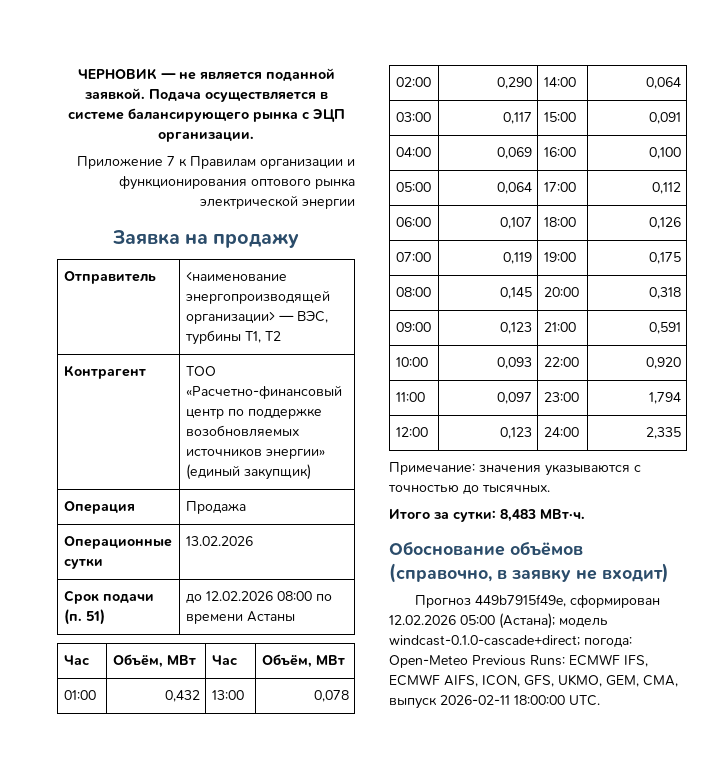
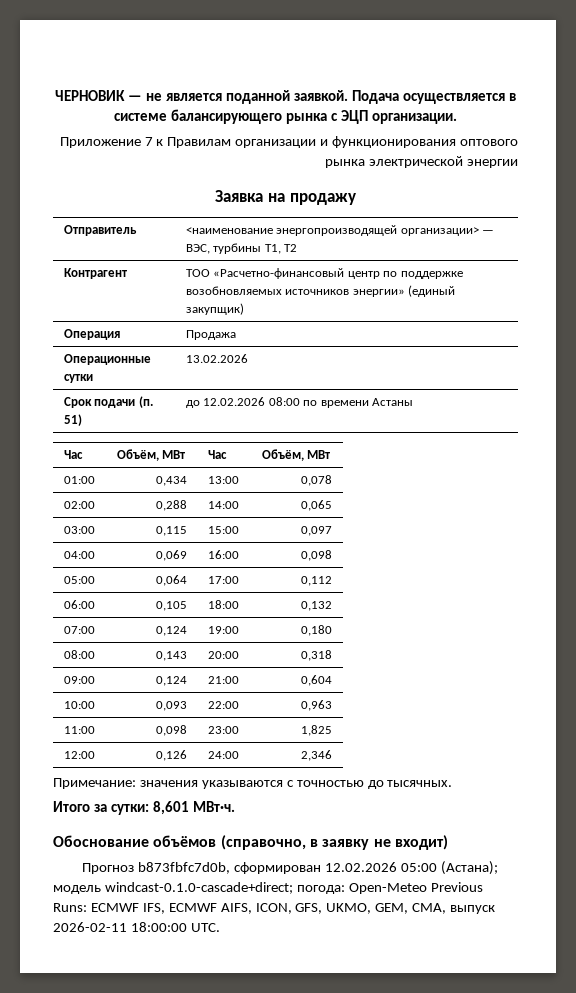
[164,690,200,702] 0,432 -> [156,476,188,486] 0,434
[496,77,532,89] 0,290 -> [156,500,188,511] 0,288
[645,77,681,89] 0,064 -> [301,500,333,511] 0,065
[502,112,532,124] 0,117 -> [156,526,188,536] 0,115
[648,112,681,124] 0,091 -> [301,526,333,536] 0,097
[648,147,681,159] 0,100 -> [301,550,333,561] 0,098
[499,217,532,229] 0,107 -> [156,601,188,611] 0,105
[648,217,681,229] 0,126 -> [301,601,333,611] 0,132
[502,252,532,264] 0,119 -> [156,626,188,636] 0,124
[648,252,681,264] 0,175 -> [301,625,333,636] 0,180
[499,287,532,299] 0,145 -> [156,651,188,661] 0,143
[499,322,532,334] 0,123 -> [156,676,188,686] 0,124
[648,322,681,334] 0,591 -> [301,675,333,686] 0,604
[645,357,681,369] 0,920 -> [301,700,333,711] 0,963
[496,392,532,404] 0,097 -> [156,725,188,736] 0,098
[648,392,681,404] 1,794 -> [301,725,333,736] 1,825
[499,427,532,439] 0,123 -> [156,750,188,761] 0,126
[645,427,681,439] 2,335 -> [301,750,333,761] 2,346
[500,509,536,522] 8,483 -> [152,801,189,815] 8,601
[475,594,567,607] 449b7915f49e, -> [138,862,231,874] b873fbfc7d0b,

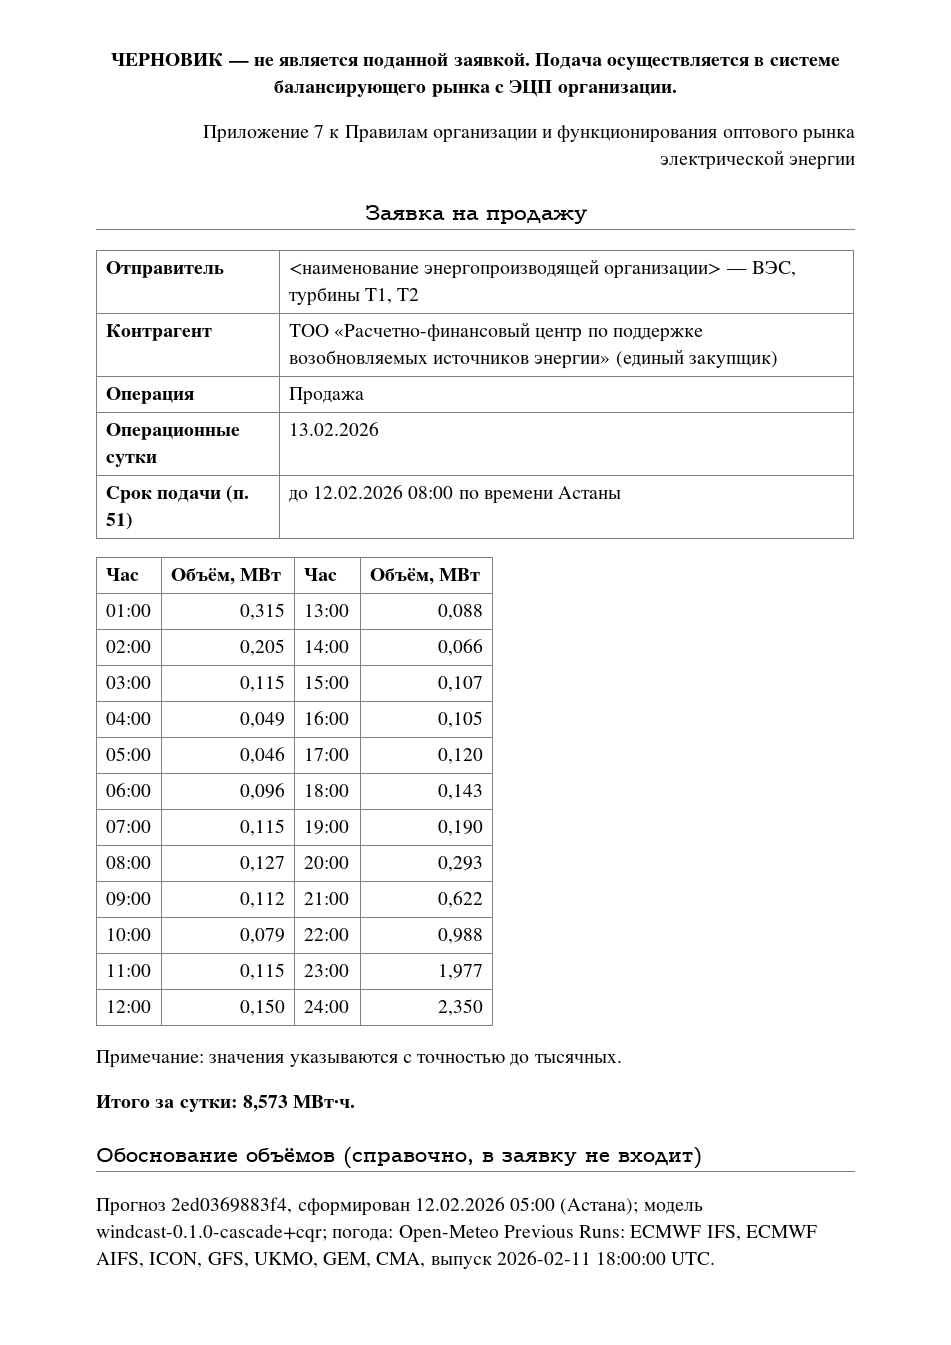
[156,476,188,486] 0,434 -> [240,603,286,620] 0,315
[301,475,333,486] 0,078 -> [438,604,484,620] 0,088
[156,500,188,511] 0,288 -> [240,639,286,656] 0,205
[301,500,333,511] 0,065 -> [438,639,484,656] 0,066
[301,526,333,536] 0,097 -> [438,676,484,692] 0,107
[156,550,188,561] 0,069 -> [240,712,286,728] 0,049
[301,550,333,561] 0,098 -> [438,711,484,728] 0,105
[156,575,188,586] 0,064 -> [240,747,286,764] 0,046
[301,576,333,586] 0,112 -> [438,748,484,764] 0,120
[156,601,188,611] 0,105 -> [240,783,286,800] 0,096
[301,601,333,611] 0,132 -> [438,784,484,800] 0,143
[156,626,188,636] 0,124 -> [240,819,286,836] 0,115
[301,625,333,636] 0,180 -> [438,820,484,836] 0,190
[156,651,188,661] 0,143 -> [240,856,286,872] 0,127
[301,650,333,661] 0,318 -> [438,856,484,872] 0,293
[156,676,188,686] 0,124 -> [240,892,286,908] 0,112
[301,675,333,686] 0,604 -> [438,891,484,908] 0,622
[156,701,188,711] 0,093 -> [240,928,286,944] 0,079
[301,700,333,711] 0,963 -> [438,928,484,944] 0,988
[156,725,188,736] 0,098 -> [240,963,286,980] 0,115
[301,725,333,736] 1,825 -> [438,964,484,980] 1,977
[156,750,188,761] 0,126 -> [240,999,286,1016] 0,150
[301,750,333,761] 2,346 -> [438,999,484,1016] 2,350
[152,801,189,815] 8,601 -> [242,1095,288,1112] 8,573
[138,862,231,874] b873fbfc7d0b, -> [171,1197,293,1214] 2ed0369883f4,
[104,882,293,894] windcast-0.1.0-cascade+direct; -> [96,1224,327,1243] windcast-0.1.0-cascade+cqr;

